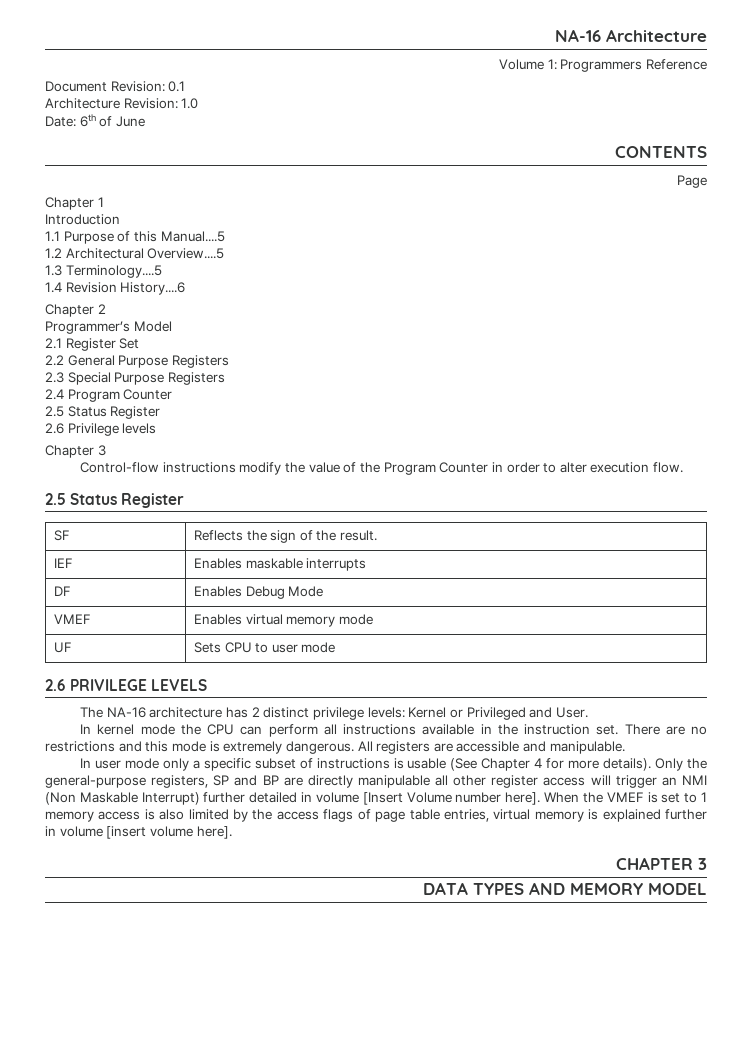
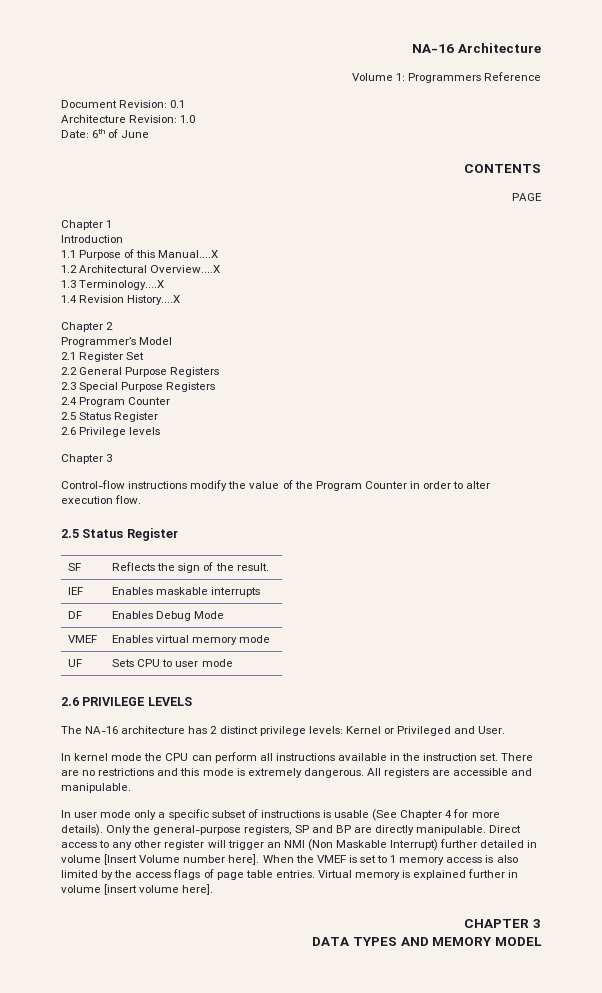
[677,175,707,188] Page -> [512,193,542,201] PAGE
[160,231,225,242] Manual....5 -> [158,250,219,258] Manual....X
[147,248,225,259] Overview....5 -> [150,265,221,273] Overview....X
[65,265,162,278] Terminology....5 -> [79,280,165,290] Terminology....X
[120,282,186,295] History....6 -> [127,295,181,305] History....X
[357,775,449,788] manipulable all -> [416,825,522,835] [61,840,133,850] manipulable. Direct access to any
[543,777,586,786] access -> (205, 845) none
[443,809,531,822] entries, virtual -> [275,870,352,878] entries. Virtual

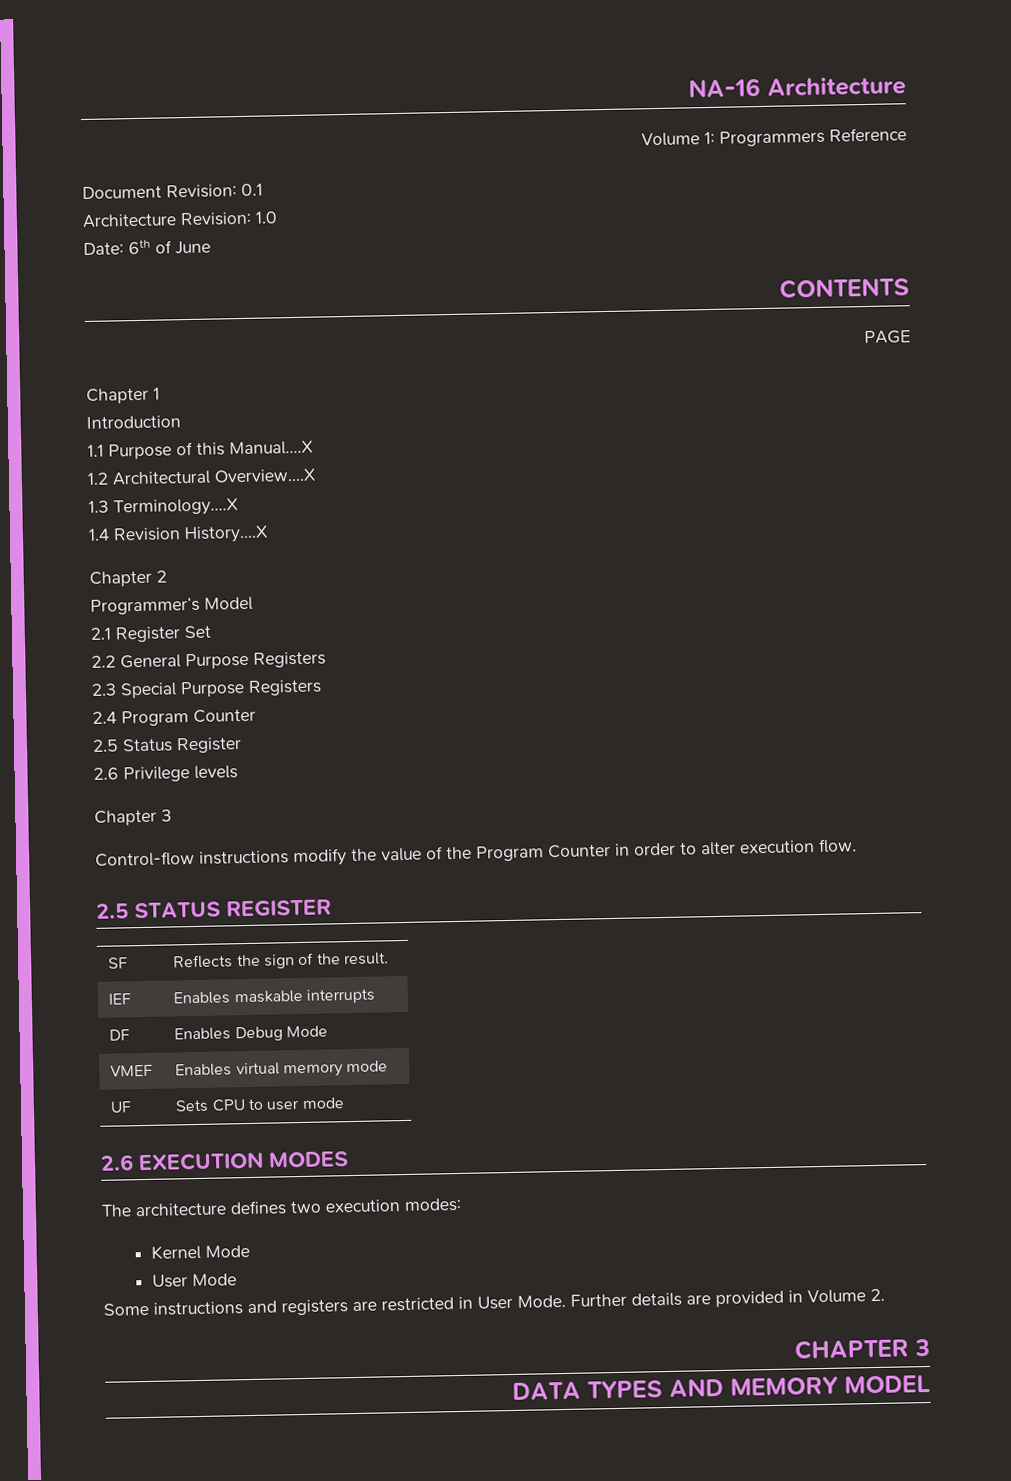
[82,528,178,541] Status Register -> [134,899,332,919] STATUS REGISTER
[82,697,192,706] PRIVILEGE LEVELS -> [138,1151,349,1172] EXECUTION MODES
[85,726,506,736] [61,752,534,763] [61,768,533,778] [61,783,131,793] [61,809,500,821] [61,824,522,836] [61,839,538,851] [61,854,518,865] [61,869,519,880] [61,884,214,895] NA-16 architecture has 2 distinct privilege levels: Kernel or Privileged and User. // In kernel mode the CPU can perform all instructions available in the instruction set. There are no restrictions and this mode is extremely dangerous. All registers are accessible and manipulable. // In user mode only a specific subset of instructions is usable (See Chapter 4 for more details). Only the general-purpose registers, SP and BP are directly manipulable. Direct access to any other register will trigger an NMI (Non Maskable Interrupt) further detailed in volume [Insert Volume number here]. When the VMEF is set to 1 memory access is also limited by the access flags of page table entries. Virtual memory is explained further in volume [insert volume here]. -> [135,1197,462,1217] [150,1244,250,1260] [151,1273,237,1288] [103,1288,885,1316] architecture defines two execution modes: // Kernel Mode // User Mode // Some instructions and registers are restricted in User Mode. Further details are provided in Volume 2.

